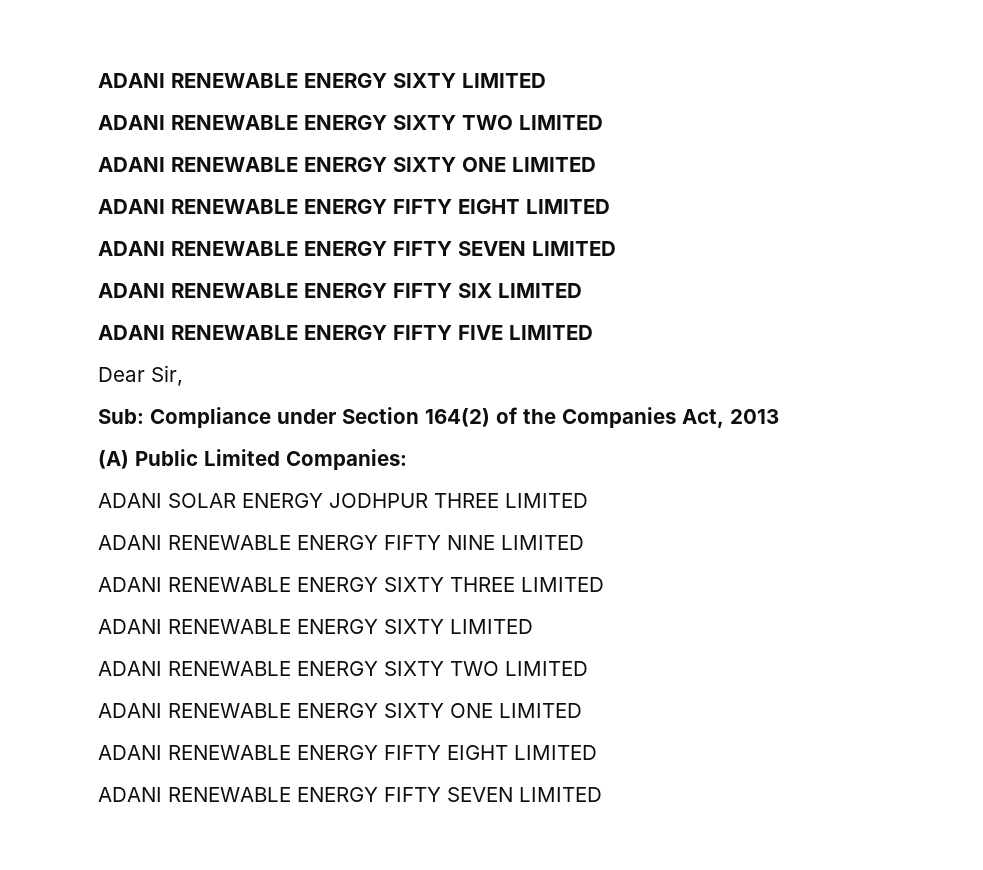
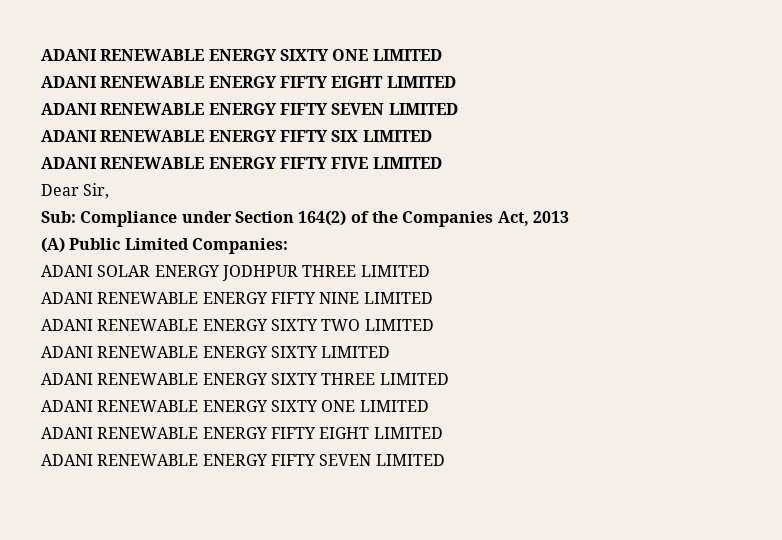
[98,73,546,88] [98,115,603,130] [98,157,456,172] ADANI RENEWABLE ENERGY SIXTY LIMITED // ADANI RENEWABLE ENERGY SIXTY TWO LIMITED // ADANI RENEWABLE ENERGY SIXTY -> [41,49,329,61] ADANI RENEWABLE ENERGY SIXTY
[450,577,515,592] THREE -> [321,319,361,331] TWO
[450,661,499,676] TWO -> [321,373,376,385] THREE

